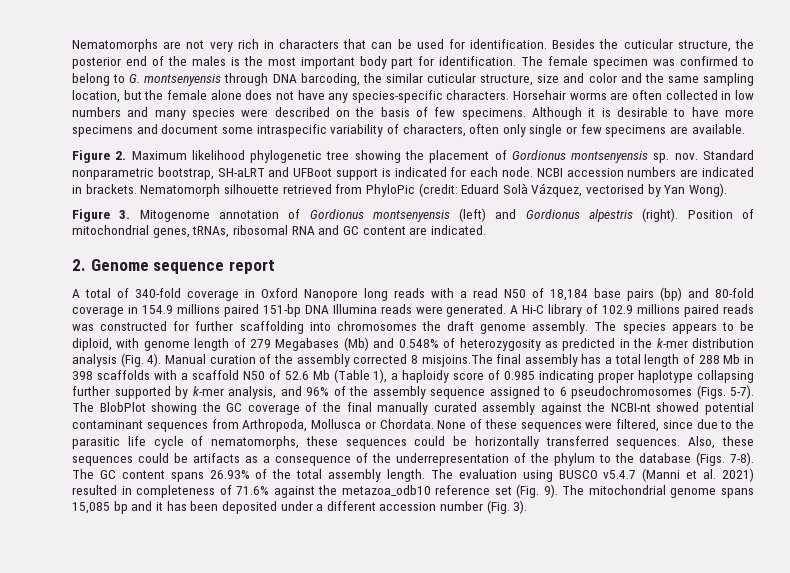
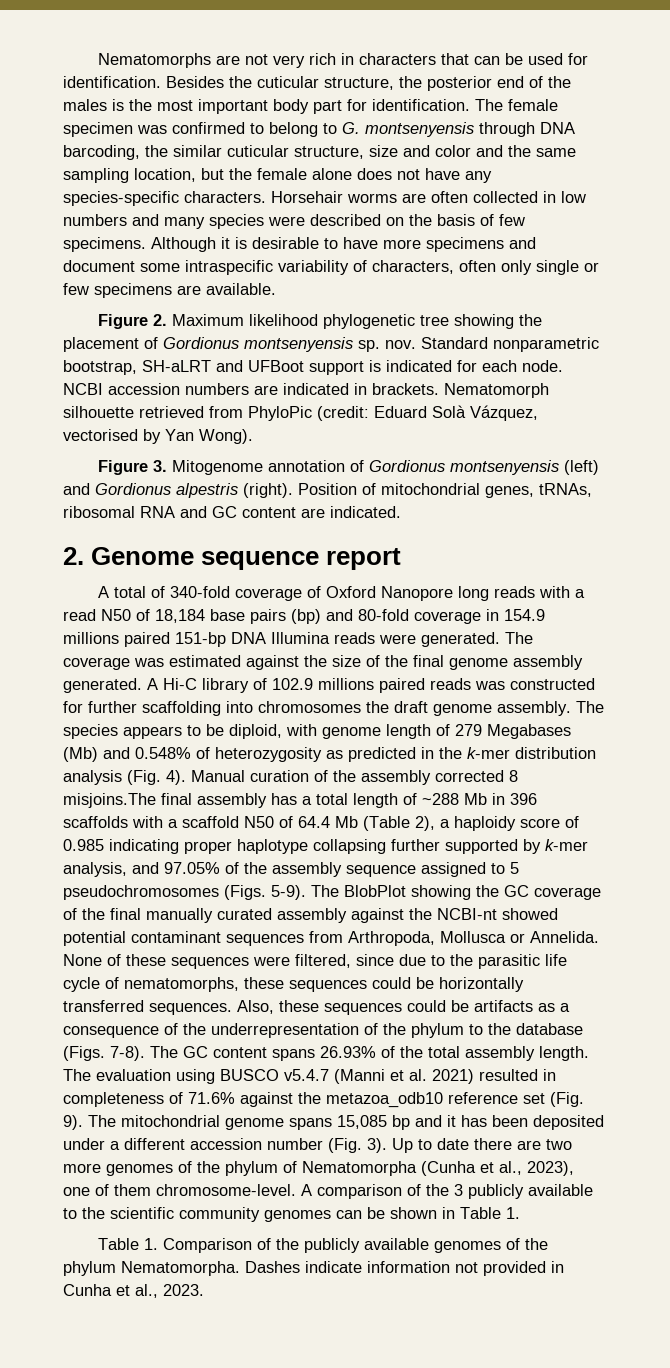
[245,289,255,298] in -> [306,586,321,598] of
(507, 310) none -> [505,632,533,644] [63,655,583,670] [63,678,142,693] The coverage was estimated against the size of the final genome assembly generated.
[698,355,720,364] 288 -> [422,793,459,805] ~288
[72,371,93,380] 398 -> [510,793,537,805] 396
[284,371,309,380] 52.6 -> [298,816,330,828] 64.4
[373,369,388,383] 1), -> [415,816,435,831] 2),
[306,387,329,396] 96% -> [164,862,220,874] 97.05%
[559,387,567,396] 6 -> [510,862,519,874] 5
[730,385,754,399] 5-7). -> [271,885,306,900] 5-9).
[379,419,434,429] Chordata. -> [530,931,599,943] Annelida.
(528, 507) none -> [392,1138,572,1153] [63,1161,574,1176] [63,1184,593,1199] [63,1207,520,1222] [97,1238,548,1253] [63,1261,564,1276] [63,1284,204,1298] Up to date there are two more genomes of the phylum of Nematomorpha (Cunha et al., 2023), one of them chromosome-level. A comparison of the 3 publicly available to the scientific community genomes can be shown in Table 1. // Table 1. Comparison of the publicly available genomes of the phylum Nematomorpha. Dashes indicate information not provided in Cunha et al., 2023.

